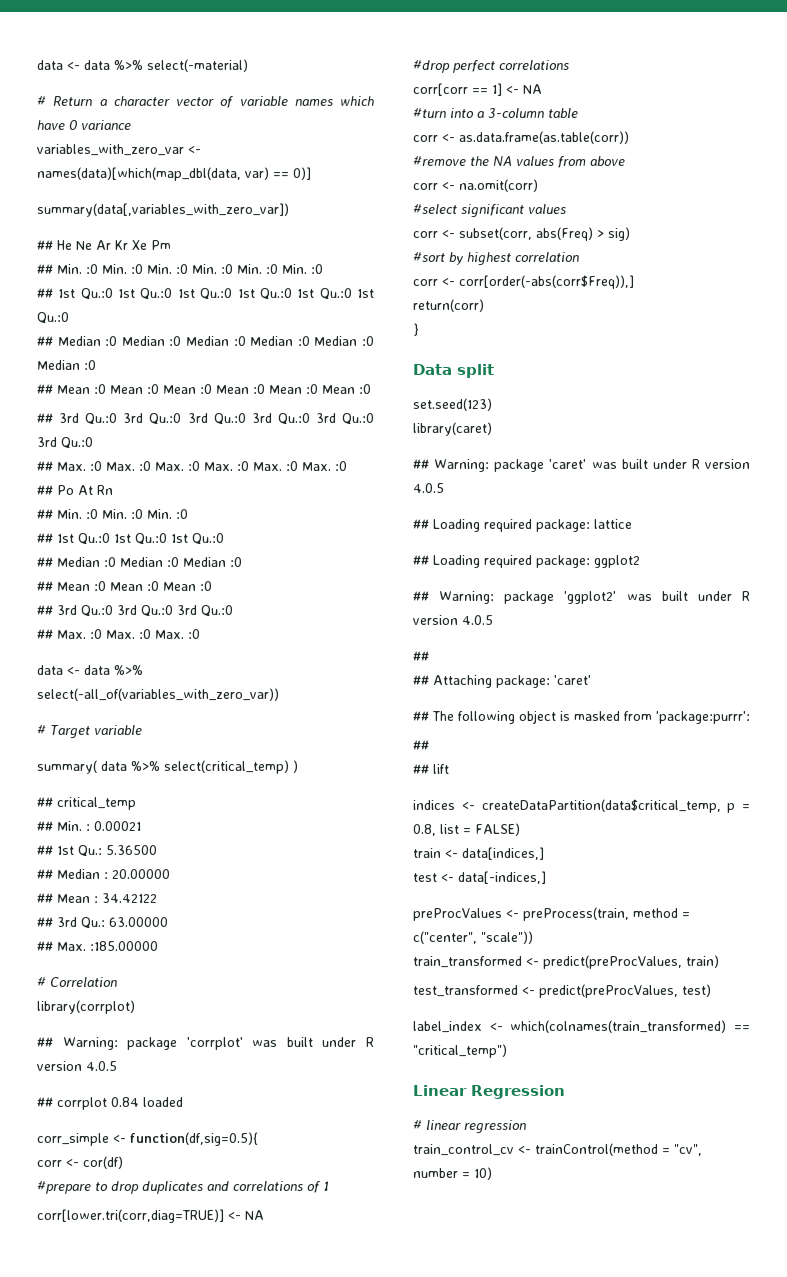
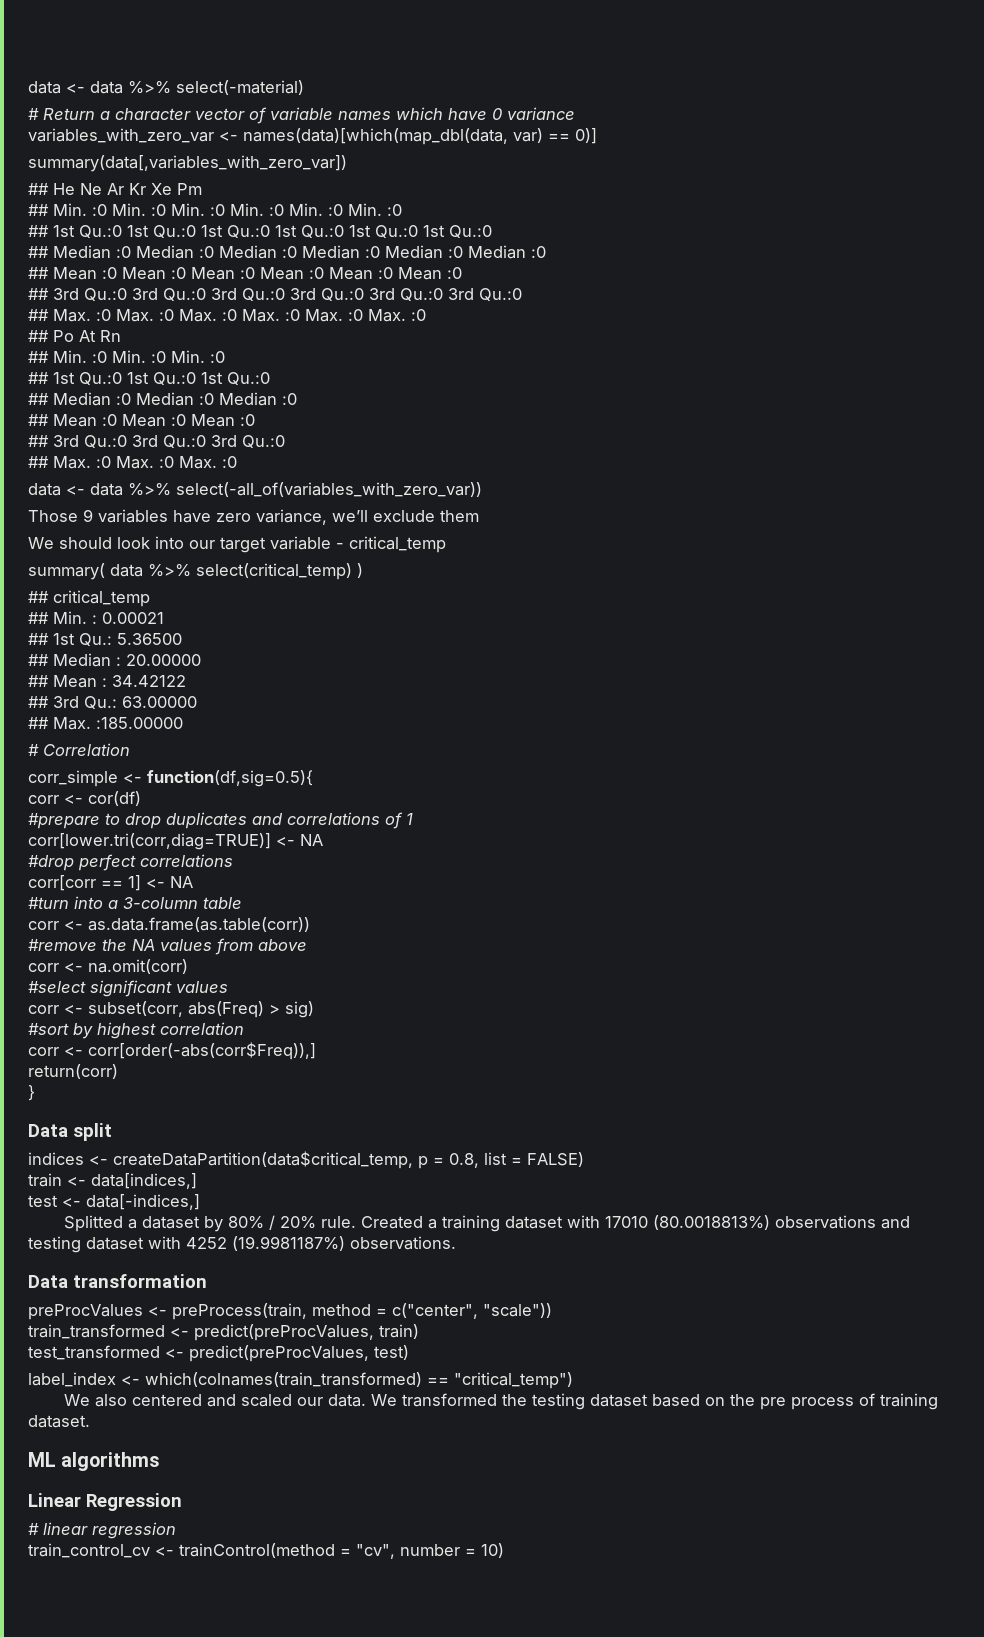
[37,725,142,739] # Target variable -> [28,509,479,525] [28,536,446,553] Those 9 variables have zero variance, we’ll exclude them // We should look into our target variable - critical_temp
[37,1000,135,1014] [37,1037,374,1050] [37,1061,117,1071] [37,1097,183,1110] // library(corrplot) // ## Warning: package 'corrplot' was built under R version 4.0.5 // ## corrplot 0.84 loaded -> (130, 749) none
[413,398,492,411] [413,422,492,436] [413,459,750,472] [413,483,444,493] [413,519,632,532] [413,555,640,568] [413,591,750,604] [413,615,493,625] [413,651,429,661] [413,675,591,688] [413,710,750,724] [413,740,429,750] [413,764,449,774] // set.seed(123) // library(caret) // ## Warning: package 'caret' was built under R version 4.0.5 // ## Loading required package: lattice // ## Loading required package: ggplot2 // ## Warning: package 'ggplot2' was built under R version 4.0.5 // ## // ## Attaching package: 'caret' // ## The following object is masked from 'package:purrr': // ## // ## lift -> (112, 1132) none
(546, 877) none -> [64,1215,911,1232] [28,1236,456,1253] [28,1274,207,1288] // Splitted a dataset by 80% / 20% rule. Created a training dataset with 17010 (80.0018813%) observations and testing dataset with 4252 (19.9981187%) observations. // Data transformation
(507, 1051) none -> [64,1393,939,1410] [28,1415,90,1428] [28,1452,161,1471] // We also centered and scaled our data. We transformed the testing dataset based on the pre process of training dataset. // ML algorithms

